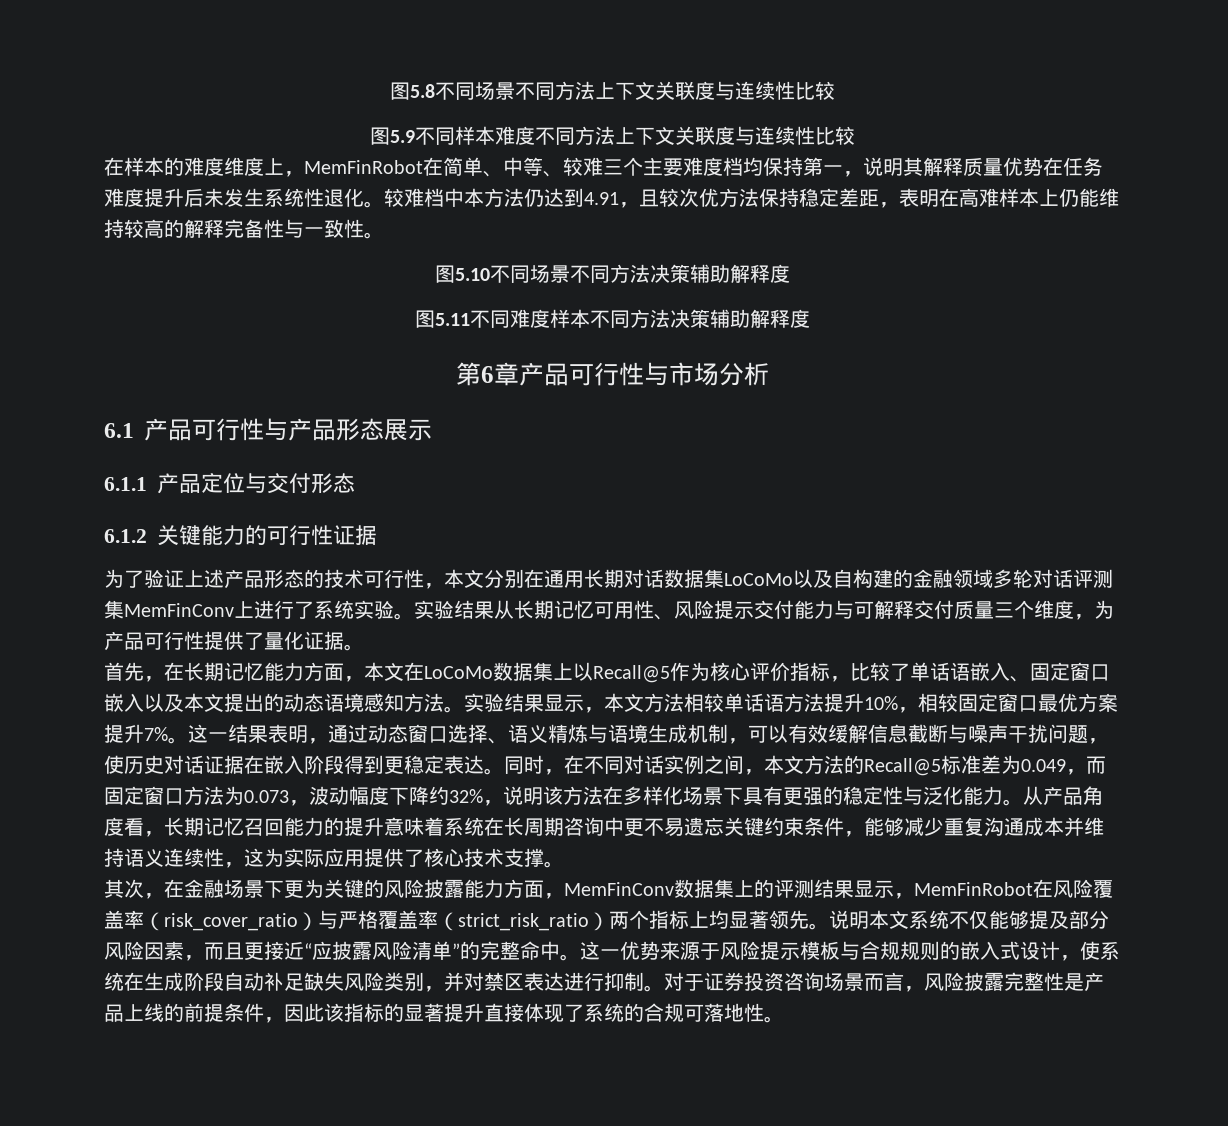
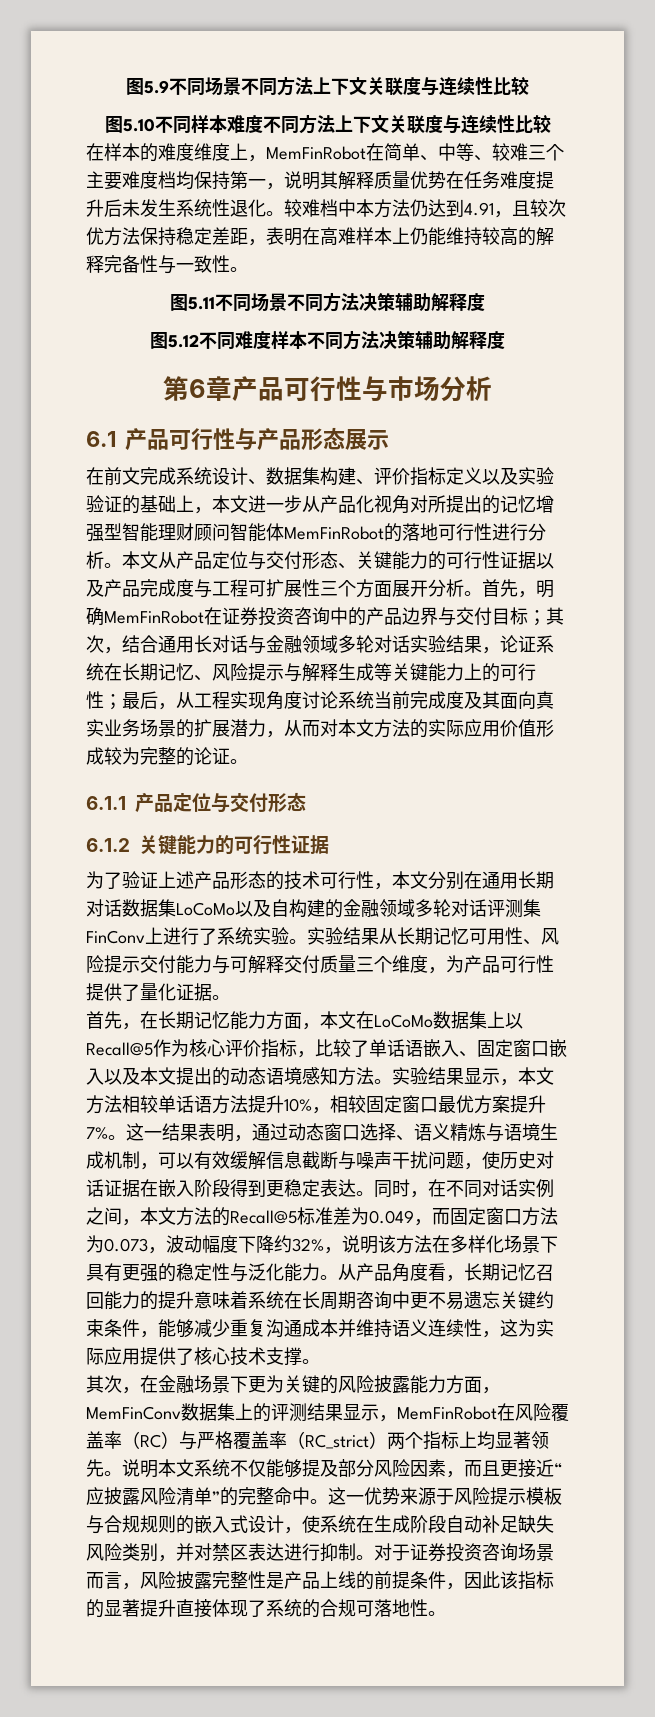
[389,82,435,100] 图5.8 -> [126,78,169,95] 图5.9
[389,130,415,143] 5.9 -> [122,118,155,132] 5.10
[454,268,490,281] 5.10 -> [188,297,215,310] 5.11
[434,313,470,326] 5.11 -> [168,334,199,348] 5.12
(432, 430) none -> [86,467,554,486] [86,495,554,514] [86,523,546,542] [86,551,554,570] [86,579,554,598] [86,607,564,626] [86,635,554,654] [86,663,536,682] [86,691,554,710] [86,719,554,738] [86,747,248,766] // 在前文完成系统设计、数据集构建、评价指标定义以及实验验证的基础上，本文进一步从产品化视角对所提出的记忆增强型智能理财顾问智能体MemFinRobot的落地可行性进行分析。本文从产品定位与交付形态、关键能力的可行性证据以及产品完成度与工程可扩展性三个方面展开分析。首先，明确MemFinRobot在证券投资咨询中的产品边界与交付目标；其次，结合通用长对话与金融领域多轮对话实验结果，论证系统在长期记忆、风险提示与解释生成等关键能力上的可行性；最后，从工程实现角度讨论系统当前完成度及其面向真实业务场景的扩展潜力，从而对本文方法的实际应用价值形成较为完整的论证。
[124,603,234,617] MemFinConv -> [86,930,145,944] FinConv
[164,913,298,931] risk_cover_ratio -> [140,1434,161,1448] RC
[458,913,589,931] strict_risk_ratio -> [305,1434,369,1449] RC_strict

